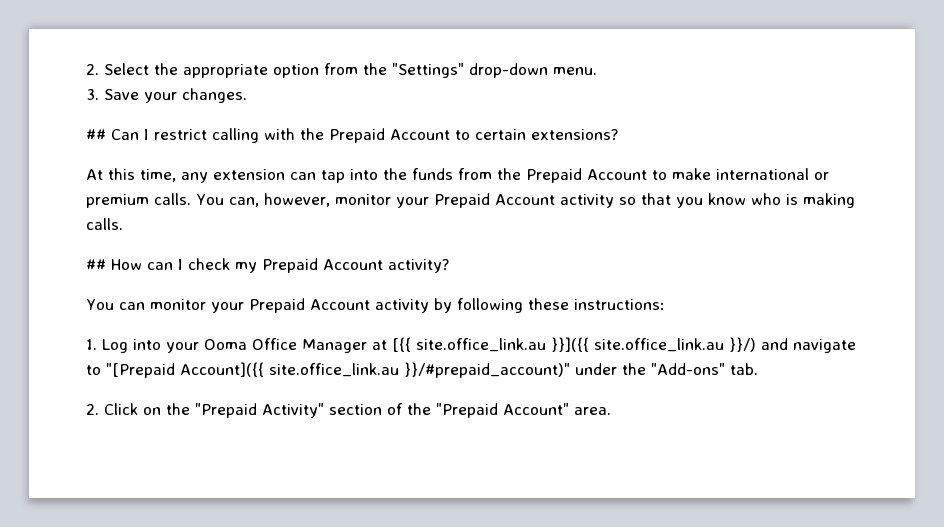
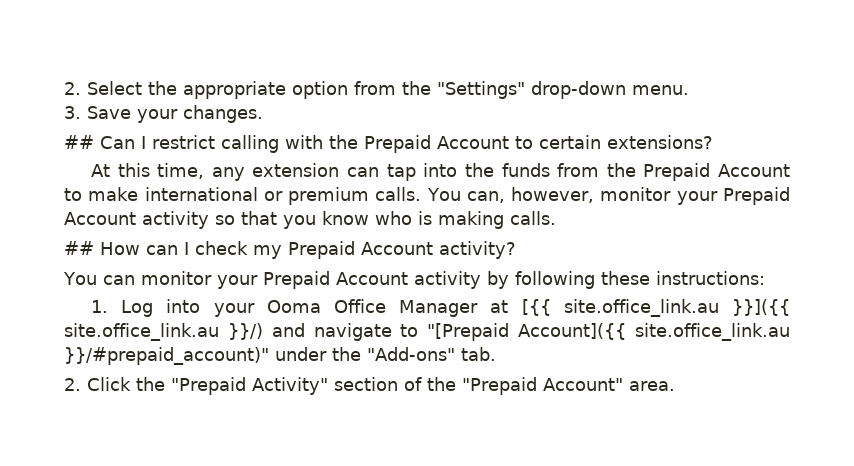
[143,407,161,415] on -> (131, 384) none

